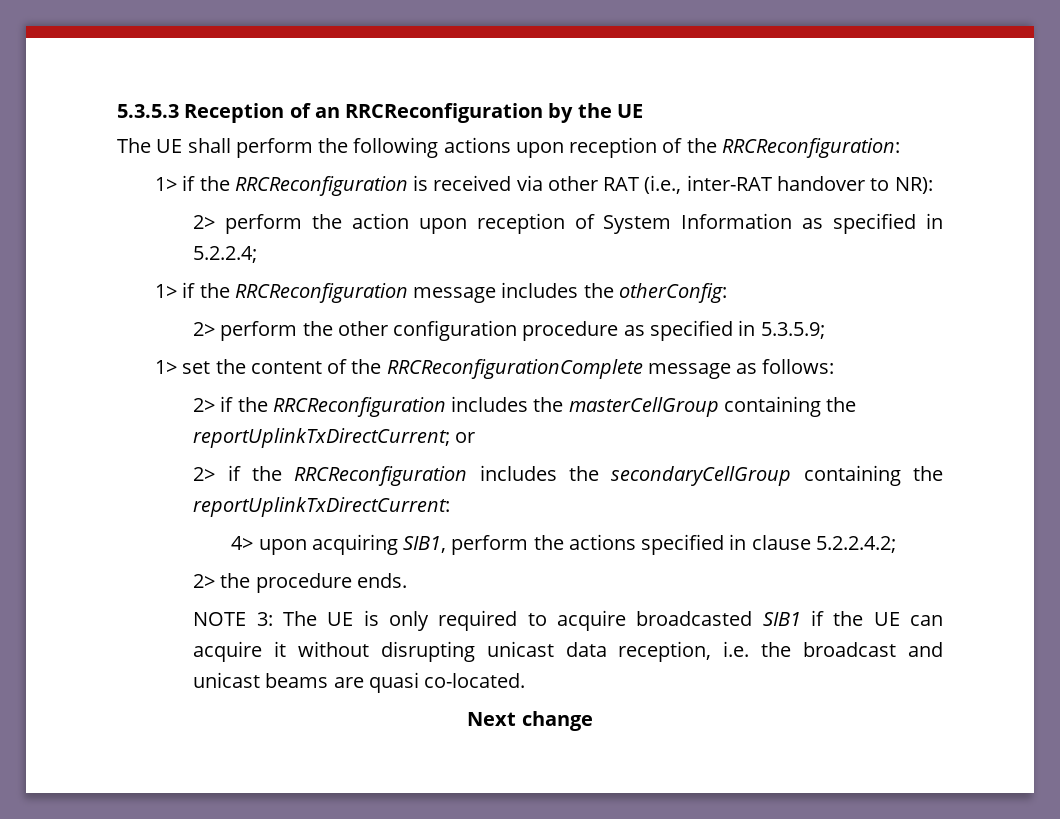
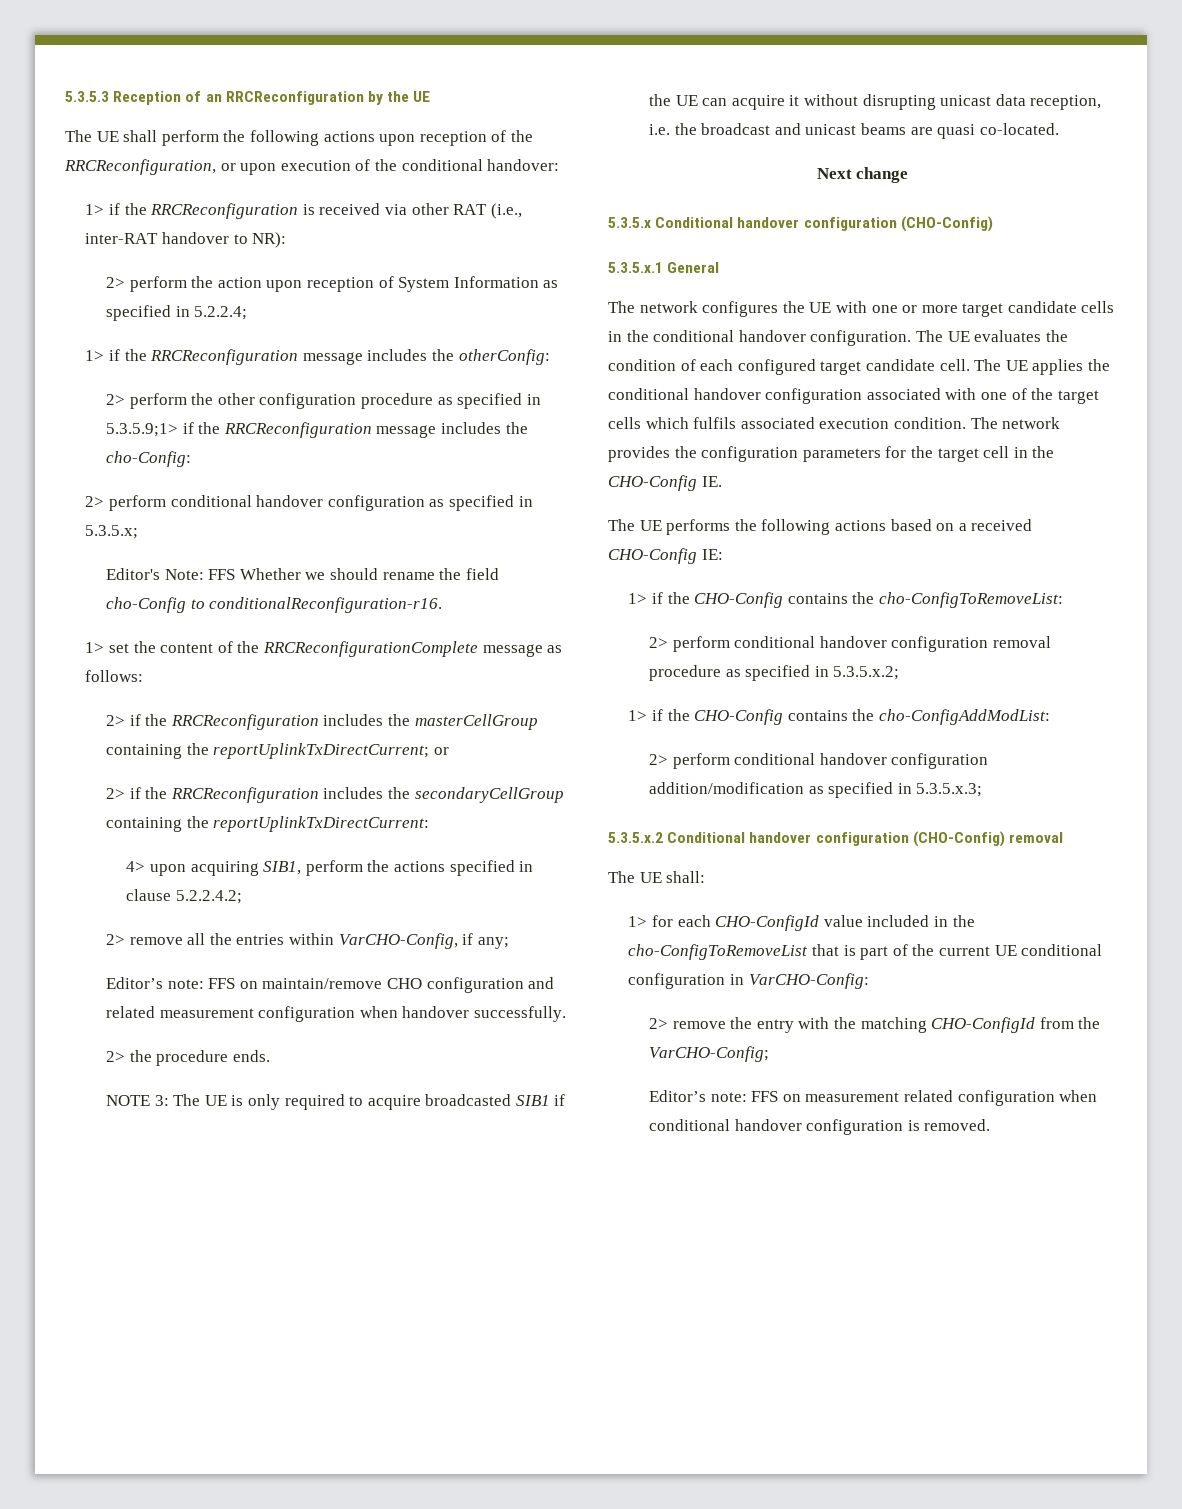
[721,138,900,158] RRCReconfiguration: -> [64,159,560,175] RRCReconfiguration, or upon execution of the conditional handover:
[760,322,825,339] 5.3.5.9; -> [105,422,528,438] [105,451,191,467] [85,495,533,511] [85,525,139,539] [105,568,499,580] [105,597,443,613] 5.3.5.9;1> if the RRCReconfiguration message includes the cho-Config: // 2> perform conditional handover configuration as specified in 5.3.5.x; // Editor's Note: FFS Whether we should rename the field cho-Config to conditionalReconfiguration-r16.
(896, 544) none -> [105,933,509,949] [105,977,555,993] [105,1006,566,1022] // 2> remove all the entries within VarCHO-Config, if any; // Editor’s note: FFS on maintain/remove CHO configuration and related measurement configuration when handover successfully.
(593, 721) none -> [608,216,993,232] [608,262,720,273] [608,301,1115,317] [608,330,1068,346] [608,359,1110,375] [608,388,1099,404] [608,417,1061,429] [608,446,1055,462] [608,475,722,491] [608,519,1033,535] [608,548,723,564] [628,592,1064,608] [648,636,1051,652] [648,665,900,681] [628,709,1051,725] [648,753,989,769] [648,782,983,798] [608,831,1063,847] [608,871,706,883] [628,915,975,931] [628,944,1103,960] [628,973,869,989] [648,1017,1101,1033] [648,1046,769,1062] [648,1090,1098,1106] [648,1119,991,1135] // 5.3.5.x Conditional handover configuration (CHO-Config) // 5.3.5.x.1 General // The network configures the UE with one or more target candidate cells in the conditional handover configuration. The UE evaluates the condition of each configured target candidate cell. The UE applies the conditional handover configuration associated with one of the target cells which fulfils associated execution condition. The network provides the configuration parameters for the target cell in the CHO-Config IE. // The UE performs the following actions based on a received CHO-Config IE: // 1> if the CHO-Config contains the cho-ConfigToRemoveList: // 2> perform conditional handover configuration removal procedure as specified in 5.3.5.x.2; // 1> if the CHO-Config contains the cho-ConfigAddModList: // 2> perform conditional handover configuration addition/modification as specified in 5.3.5.x.3; // 5.3.5.x.2 Conditional handover configuration (CHO-Config) removal // The UE shall: // 1> for each CHO-ConfigId value included in the cho-ConfigToRemoveList that is part of the current UE conditional configuration in VarCHO-Config: // 2> remove the entry with the matching CHO-ConfigId from the VarCHO-Config; // Editor’s note: FFS on measurement related configuration when conditional handover configuration is removed.

